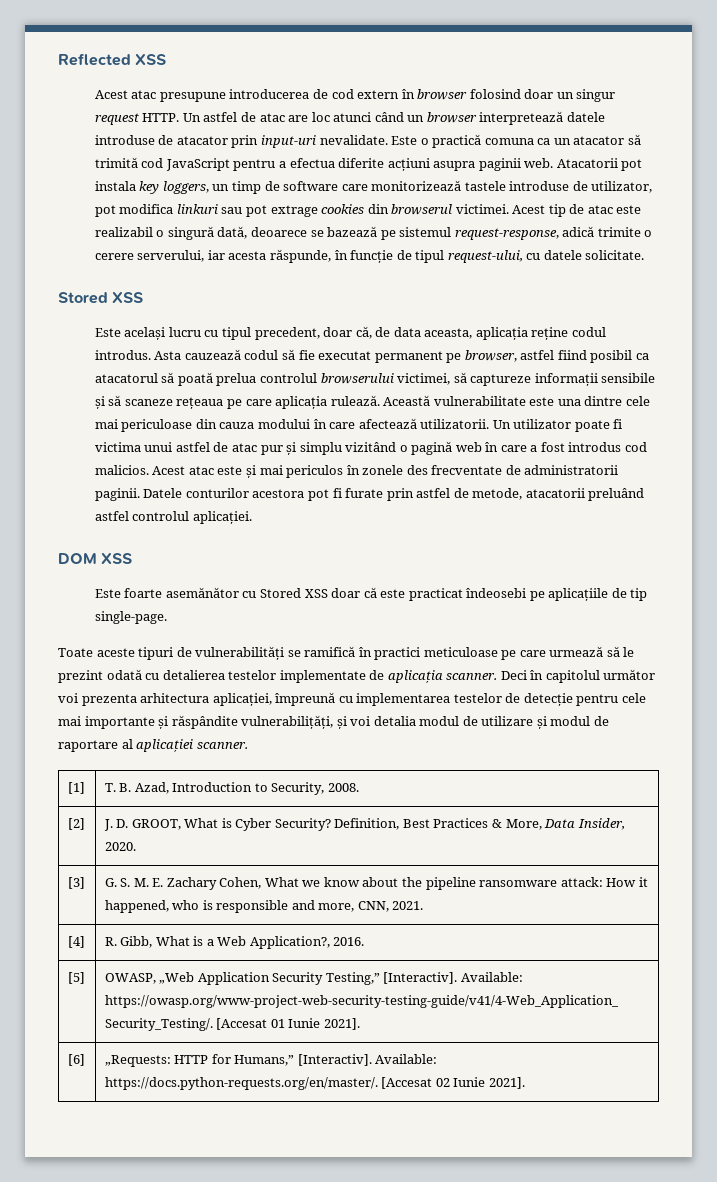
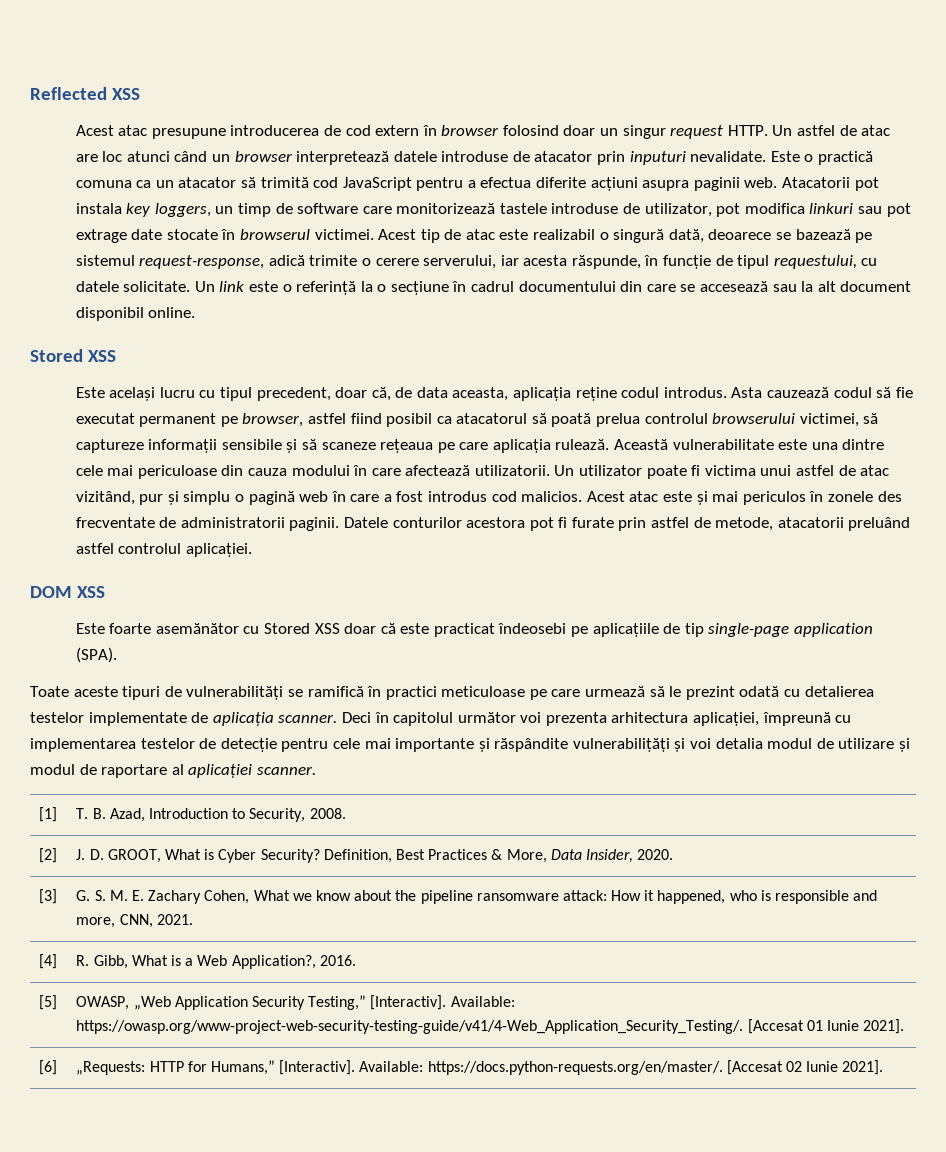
[260,135,316,148] input-uri -> [629,151,686,165] inputuri
[321,204,389,214] cookies din -> [131,229,236,240] date stocate în
[447,250,523,263] request-ului, -> [773,255,857,269] requestului,
(645, 255) none -> [194,281,912,295] [75,307,196,321] Un link este o referință la o secțiune în cadrul documentului din care se accesează sau la alt document disponibil online.
(257, 447) none -> [75,491,135,505] vizitând,
[345,442,397,452] vizitând -> (231, 498) none
[94,611,167,624] single-page. -> [708,623,874,637] [75,647,117,663] single-page application (SPA).
[241,715,334,729] vulnerabilițăți, -> [572,738,670,752] vulnerabilițăți

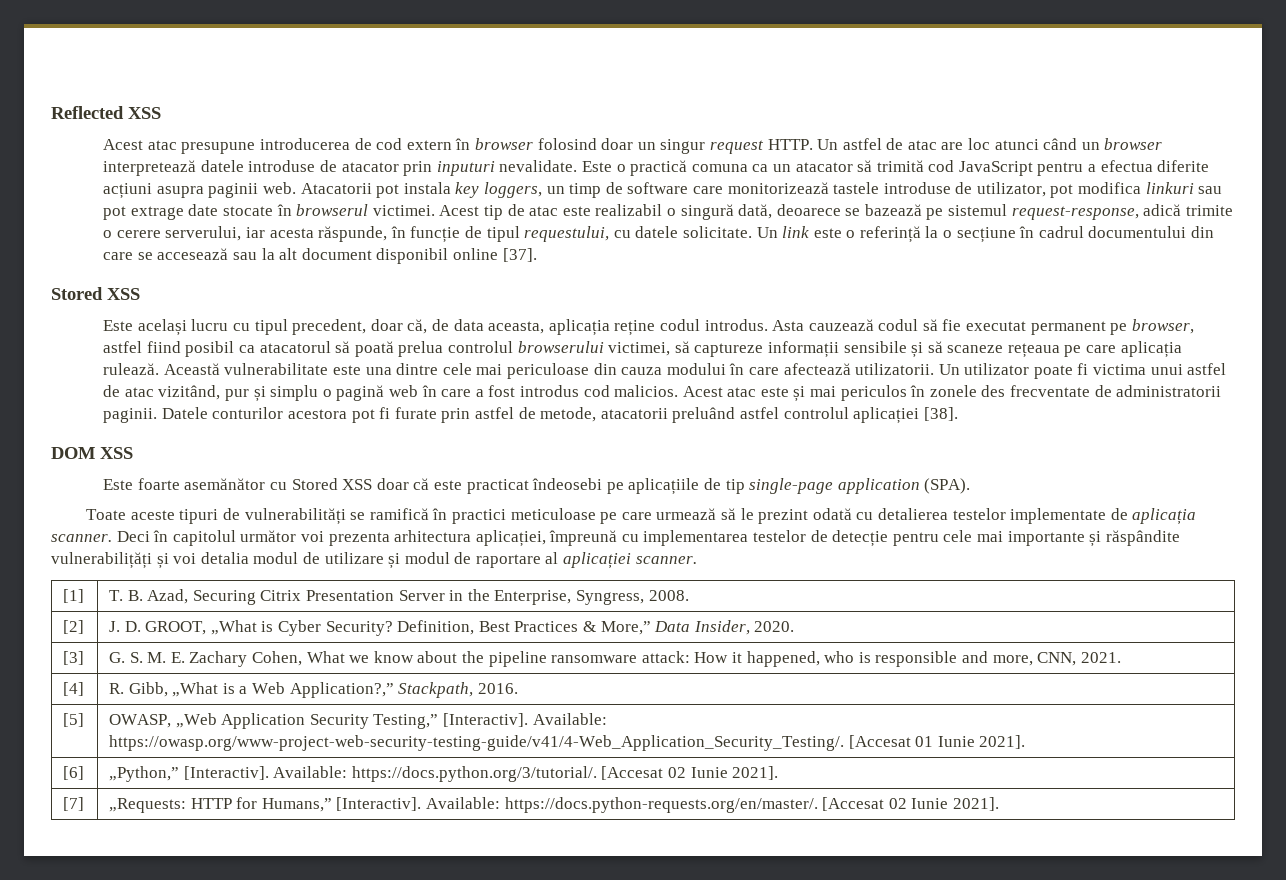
[148,307,196,318] online. -> [452,248,537,262] online [37].
[185,543,252,557] aplicației. -> [853,407,958,424] aplicației [38].
[149,808,306,822] Introduction to Security, -> [192,589,645,605] Securing Citrix Presentation Server in the Enterprise, Syngress,
[165,849,202,860] What -> [210,620,257,635] „What
[506,849,547,863] More, -> [600,621,651,635] More,”
[131,955,168,966] What -> [172,682,219,697] „What
[231,955,316,969] Application?, -> [289,682,474,698] Application?,” Stackpath,
(58, 1067) none -> [109,766,779,782] [63,797,85,811] | „Python,” [Interactiv]. Available: https://docs.python.org/3/tutorial/. [Accesat 02 Iunie 2021]. // [7]

